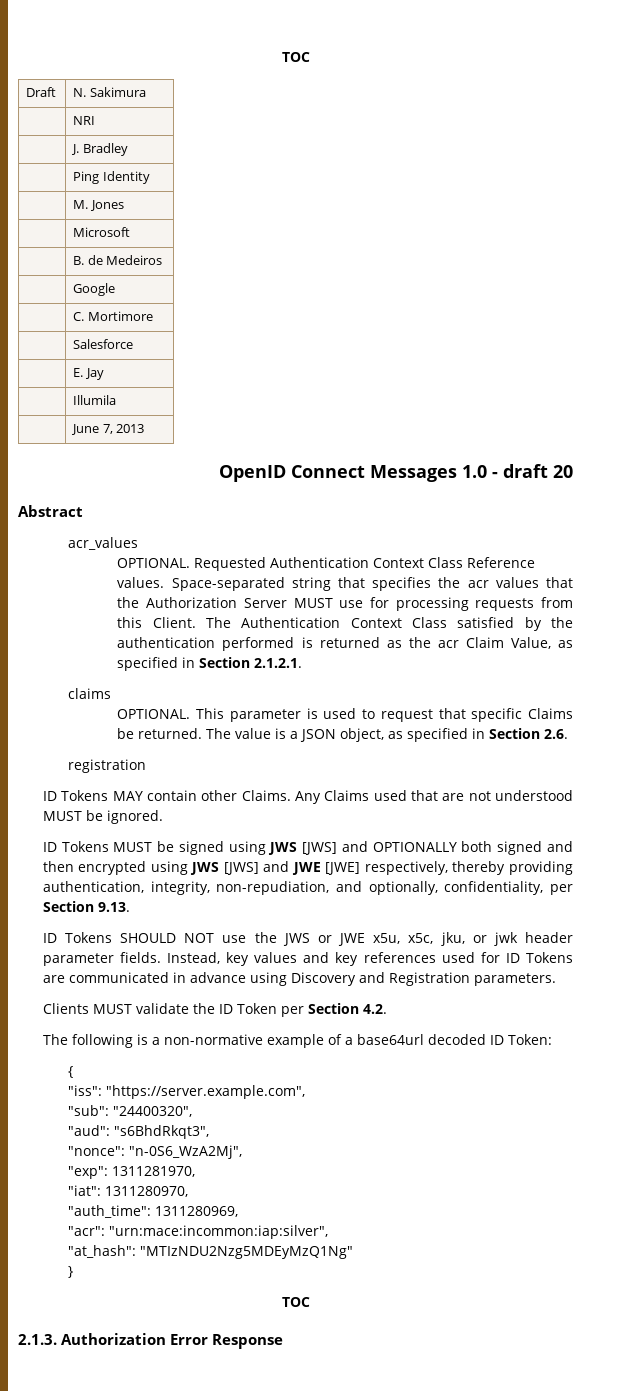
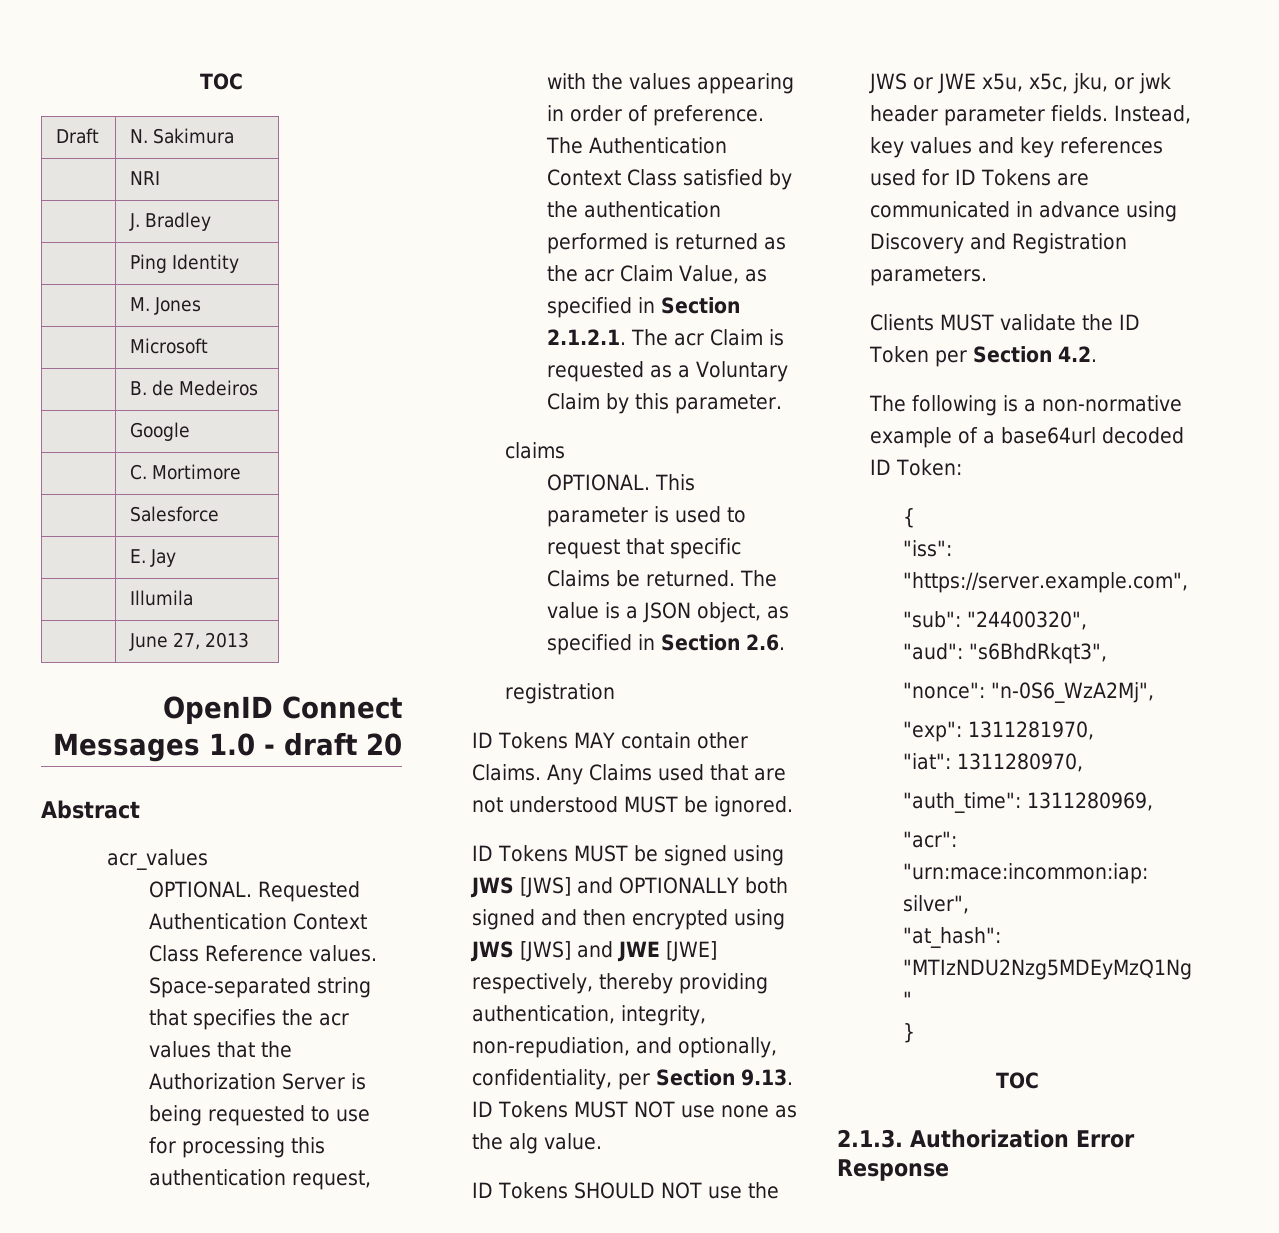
[102,424,113,434] 7, -> [173,632,201,650] 27,
[293,597,573,611] [117,617,196,628] MUST use for processing requests from this Client. -> [351,1073,367,1090] [149,1105,371,1126] [149,1137,326,1158] [149,1169,372,1190] [547,73,795,94] [547,105,765,126] is being requested to use for processing this authentication request, with the values appearing in order of preference.
(303, 663) none -> [631,329,785,346] [547,361,789,382] [547,393,783,414] The acr Claim is requested as a Voluntary Claim by this parameter.
(130, 907) none -> [472,1101,798,1118] [472,1133,603,1154] ID Tokens MUST NOT use none as the alg value.

